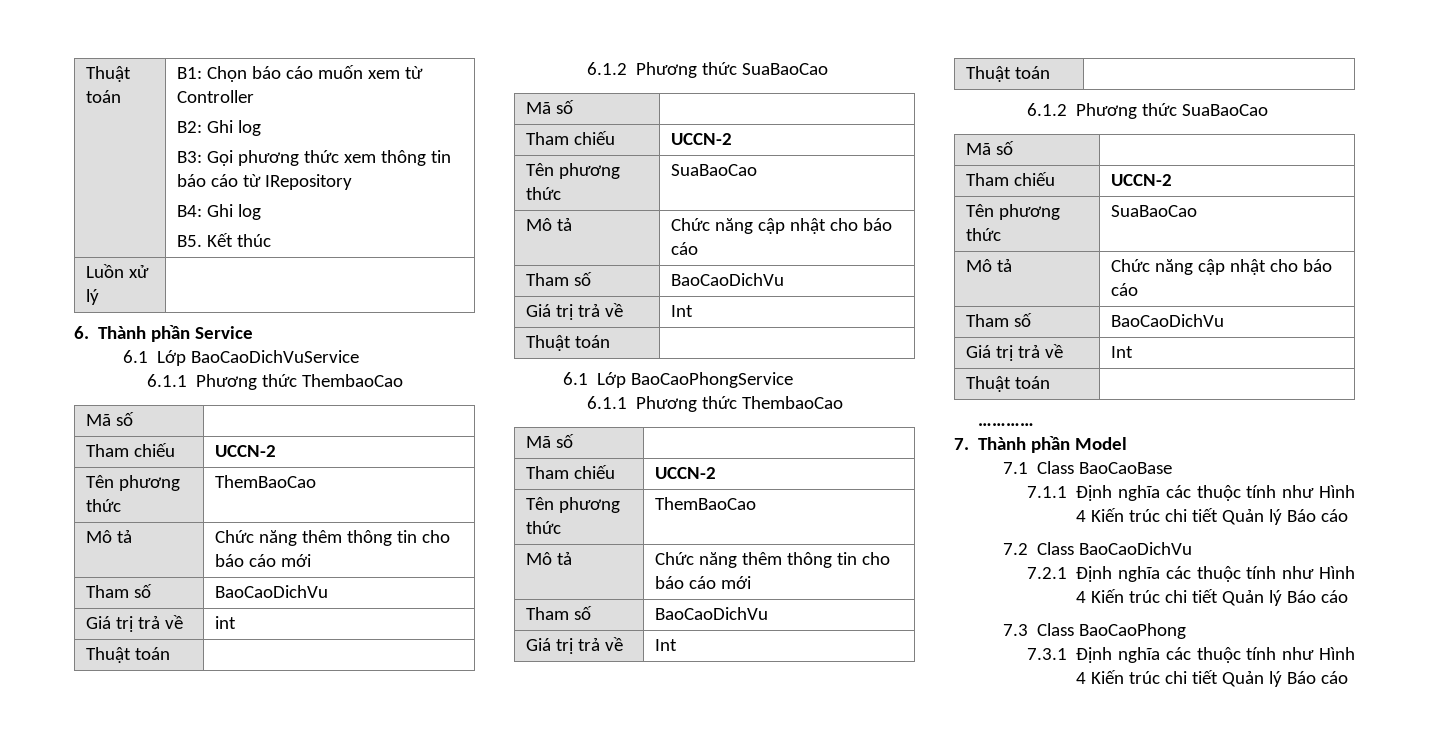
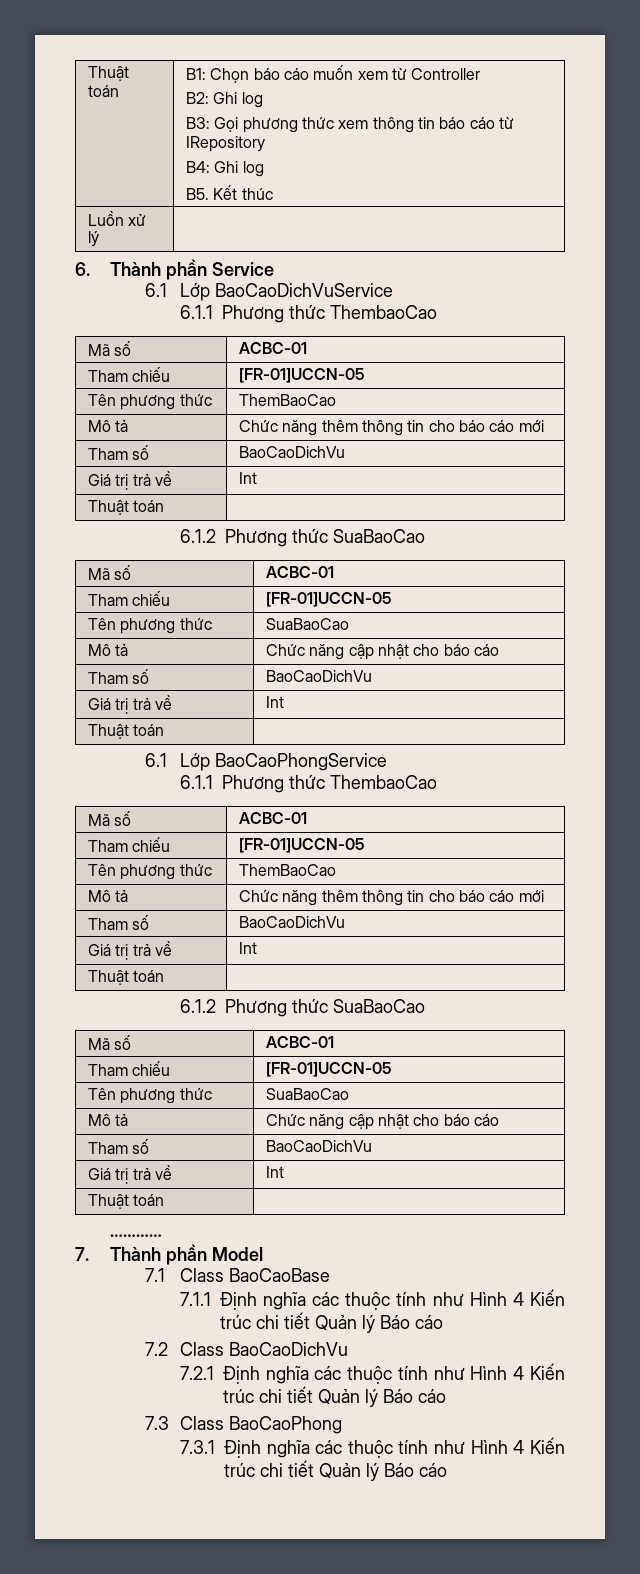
[86,443,176,457] [215,445,277,457] // Tham chiếu | UCCN-2 -> [239,342,308,354] [88,367,171,382] [239,368,365,383] ACBC-01 // Tham chiếu | [FR-01]UCCN-05
[215,616,237,629] [86,647,171,663] [587,62,829,78] [526,100,575,114] [526,131,616,145] [671,133,733,145] int // Thuật toán | // 6.1.2 Phương thức SuaBaoCao // Mã số | // Tham chiếu | UCCN-2 -> [239,472,258,484] [88,500,165,515] [179,529,425,547] [88,565,132,580] [266,566,335,578] [88,591,171,606] [266,592,392,607] Int // Thuật toán | // 6.1.2 Phương thức SuaBaoCao // Mã số | ACBC-01 // Tham chiếu | [FR-01]UCCN-05
[526,465,616,479] [655,467,717,479] // Tham chiếu | UCCN-2 -> [239,812,308,824] [88,837,171,852] [239,838,365,853] ACBC-01 // Tham chiếu | [FR-01]UCCN-05
[966,172,1056,186] [1111,174,1173,186] // Tham chiếu | UCCN-2 -> [266,1036,335,1048] [88,1061,171,1076] [266,1062,392,1077] ACBC-01 // Tham chiếu | [FR-01]UCCN-05

